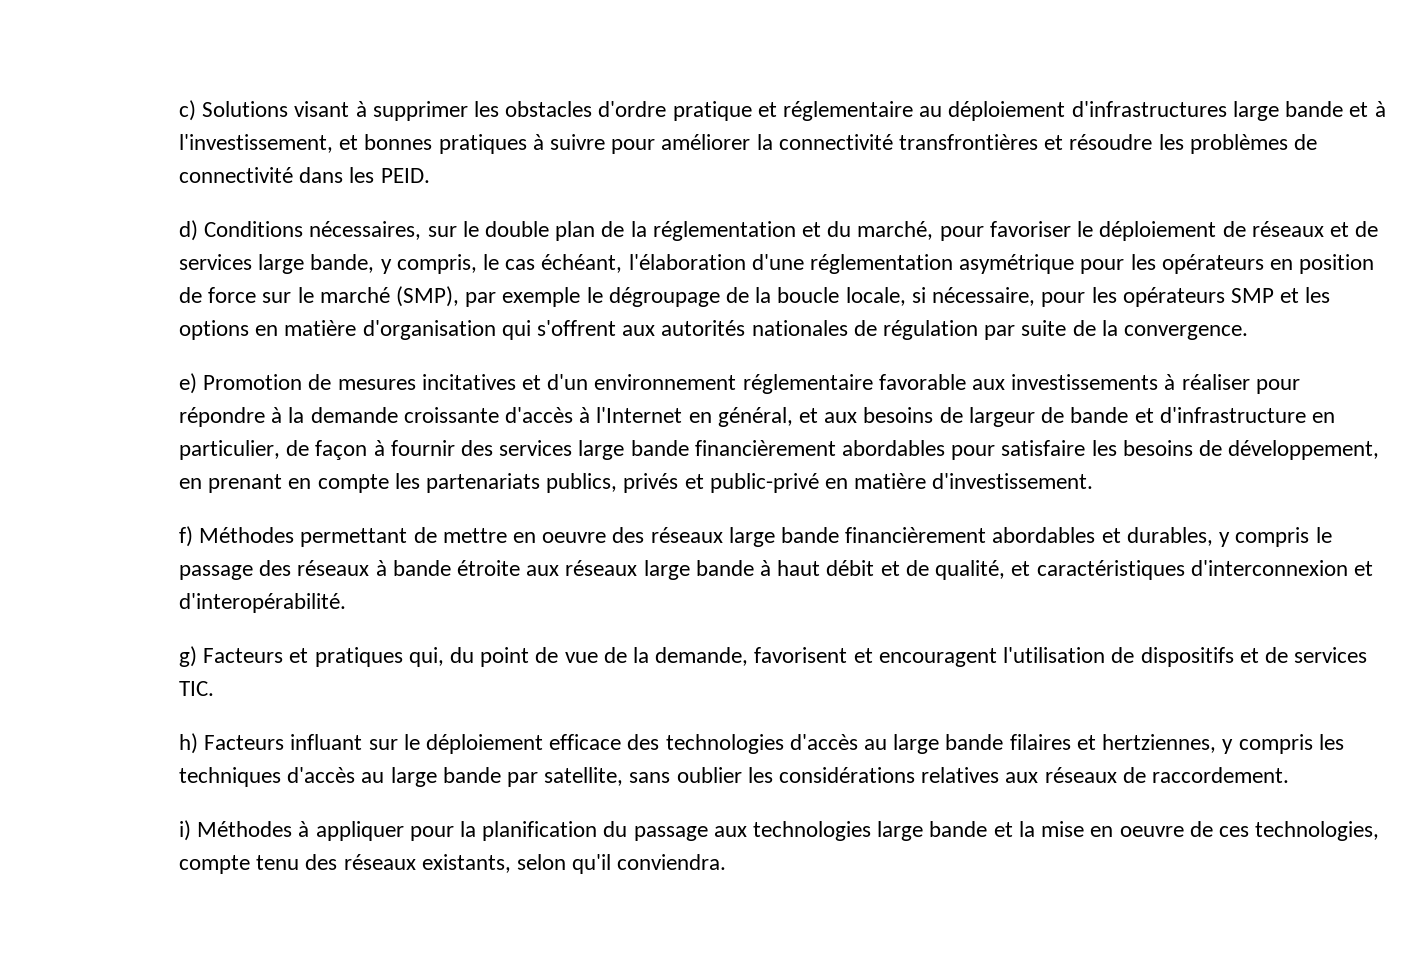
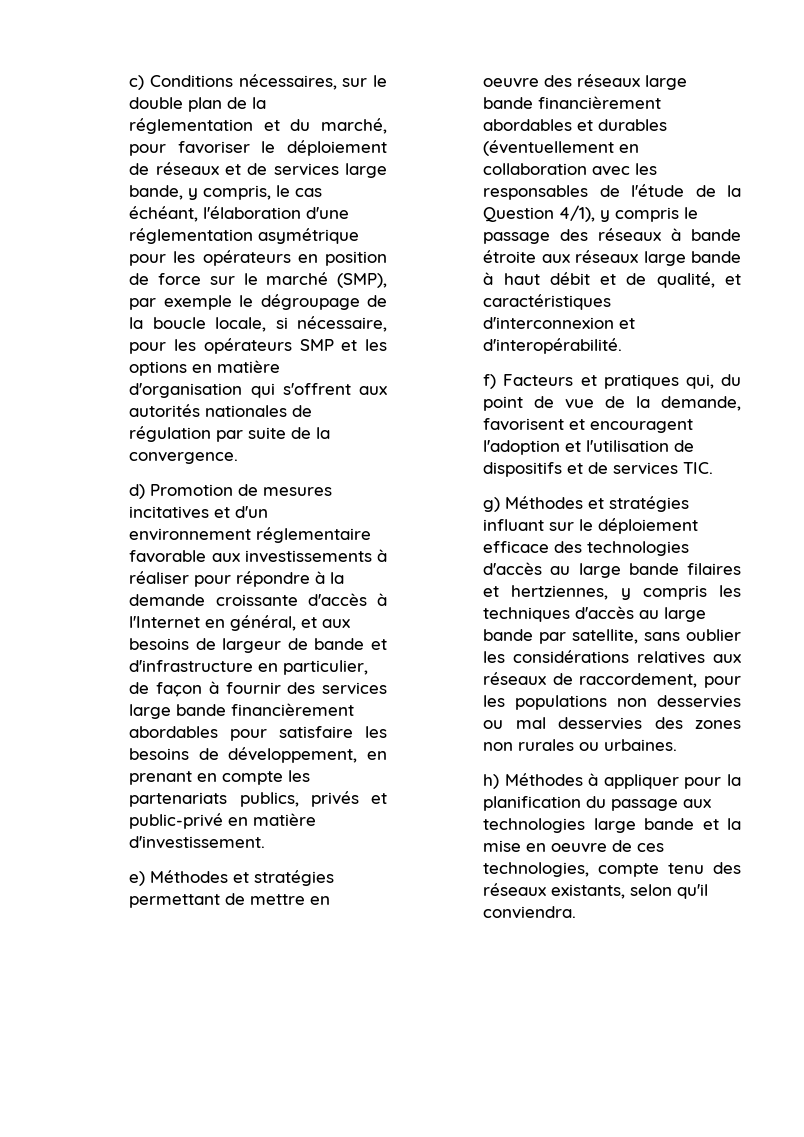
[202,101,1386,121] [178,134,1318,154] [178,167,430,183] [178,220,198,241] Solutions visant à supprimer les obstacles d'ordre pratique et réglementaire au déploiement d'infrastructures large bande et à l'investissement, et bonnes pratiques à suivre pour améliorer la connectivité transfrontières et résoudre les problèmes de connectivité dans les PEID. // d) -> (145, 82) none
[178,373,197,394] e) -> [129,484,146,499] d)
[178,526,295,547] f) Méthodes -> [129,870,335,886] e) Méthodes et stratégies
[1126,527,1213,546] durables, -> [598,119,668,131] [483,140,640,156] [483,163,658,176] [483,184,741,200] [483,205,596,222] durables (éventuellement en collaboration avec les responsables de l'étude de la Question 4/1),
[178,646,197,667] g) -> [483,374,497,389] f)
(997, 657) none -> [483,440,582,455] l'adoption et
[178,733,285,754] h) Facteurs -> [483,496,690,512] g) Méthodes et stratégies
[1152,767,1290,783] [178,820,191,841] raccordement. // i) -> [579,673,741,688] [483,695,741,710] [483,717,741,730] [483,739,678,751] [483,774,500,789] raccordement, pour les populations non desservies ou mal desservies des zones non rurales ou urbaines. // h)

